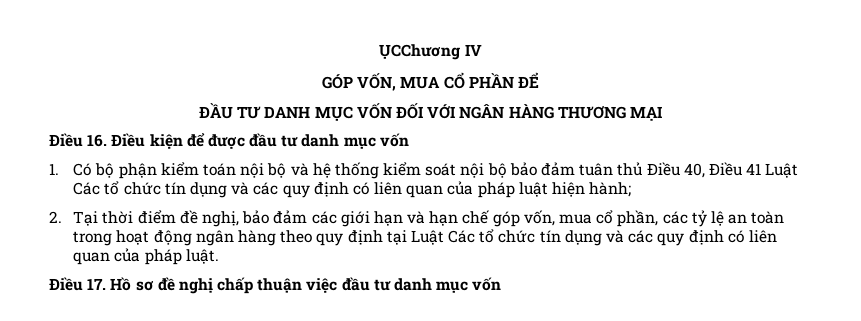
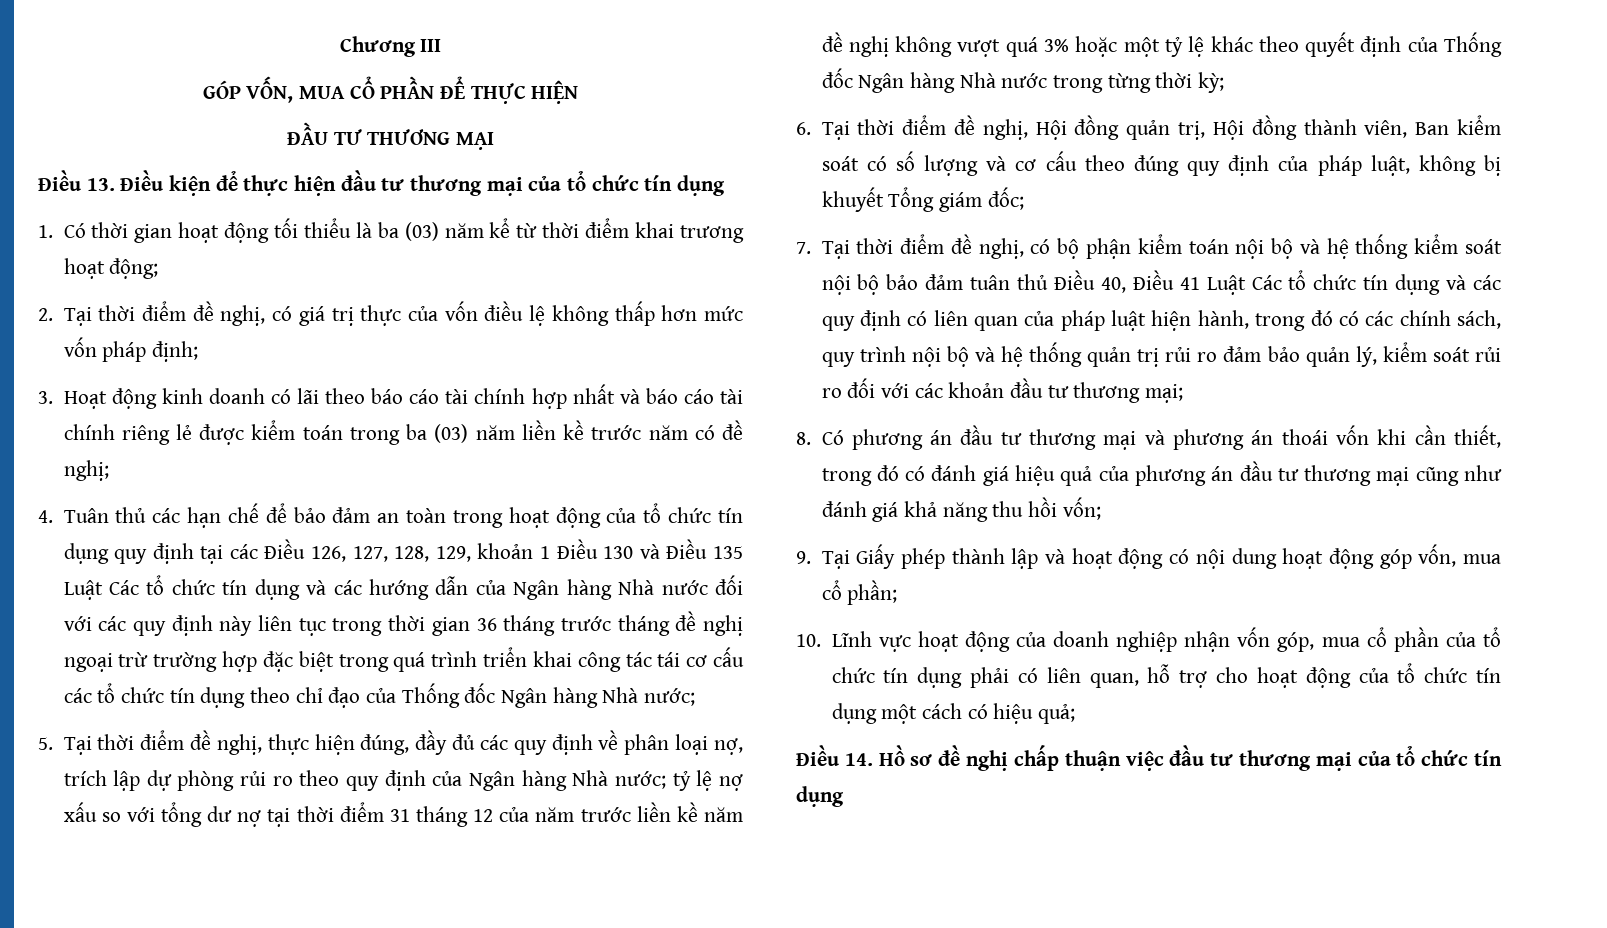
[379,44,482,60] ỤCChương IV -> [339,36,442,57] Chương III
(539, 80) none -> [470,80,579,104] THỰC HIỆN
[264,103,554,121] DANH MỤC VỐN ĐỐI VỚI NGÂN HÀNG -> (362, 137) none
[87,134,108,147] 16. -> [86,178,115,191] 13.
[207,133,409,149] [49,163,93,176] được đầu tư danh mục vốn // 1. Có -> [243,170,726,196] [38,218,744,243] [63,258,159,279] [38,301,743,326] [63,337,198,362] [38,384,743,409] [63,420,744,445] [63,460,109,481] [38,503,743,528] [63,539,743,564] [63,575,743,600] [63,611,743,636] [63,647,745,672] [63,683,695,708] [38,730,743,755] [63,770,743,791] [63,802,743,827] [821,32,1502,57] [821,68,1224,93] [796,115,1501,140] [821,151,1501,176] [821,187,1024,212] [796,234,1051,259] thực hiện đầu tư thương mại của tổ chức tín dụng // 1. Có thời gian hoạt động tối thiểu là ba (03) năm kể từ thời điểm khai trương hoạt động; // 2. Tại thời điểm đề nghị, có giá trị thực của vốn điều lệ không thấp hơn mức vốn pháp định; // 3. Hoạt động kinh doanh có lãi theo báo cáo tài chính hợp nhất và báo cáo tài chính riêng lẻ được kiểm toán trong ba (03) năm liền kề trước năm có đề nghị; // 4. Tuân thủ các hạn chế để bảo đảm an toàn trong hoạt động của tổ chức tín dụng quy định tại các Điều 126, 127, 128, 129, khoản 1 Điều 130 và Điều 135 Luật Các tổ chức tín dụng và các hướng dẫn của Ngân hàng Nhà nước đối với các quy định này liên tục trong thời gian 36 tháng trước tháng đề nghị ngoại trừ trường hợp đặc biệt trong quá trình triển khai công tác tái cơ cấu các tổ chức tín dụng theo chỉ đạo của Thống đốc Ngân hàng Nhà nước; // 5. Tại thời điểm đề nghị, thực hiện đúng, đầy đủ các quy định về phân loại nợ, trích lập dự phòng rủi ro theo quy định của Ngân hàng Nhà nước; tỷ lệ nợ xấu so với tổng dư nợ tại thời điểm 31 tháng 12 của năm trước liền kề năm đề nghị không vượt quá 3% hoặc một tỷ lệ khác theo quyết định của Thống đốc Ngân hàng Nhà nước trong từng thời kỳ; // 6. Tại thời điểm đề nghị, Hội đồng quản trị, Hội đồng thành viên, Ban kiểm soát có số lượng và cơ cấu theo đúng quy định của pháp luật, không bị khuyết Tổng giám đốc; // 7. Tại thời điểm đề nghị, có
[589,182,632,197] [49,210,785,227] [73,229,777,246] [73,248,219,265] [49,277,107,291] hành; // 2. Tại thời điểm đề nghị, bảo đảm các giới hạn và hạn chế góp vốn, mua cổ phần, các tỷ lệ an toàn trong hoạt động ngân hàng theo quy định tại Luật Các tổ chức tín dụng và các quy định có liên quan của pháp luật. // Điều 17. -> [1197,310,1501,331] [821,342,1501,367] [821,378,1183,403] [796,425,1501,450] [821,461,1502,486] [821,497,1101,522] [796,544,1501,569] [821,580,898,605] [796,627,1501,652] [831,663,1501,688] [831,703,1075,724] [796,745,873,766] hành, trong đó có các chính sách, quy trình nội bộ và hệ thống quản trị rủi ro đảm bảo quản lý, kiểm soát rủi ro đối với các khoản đầu tư thương mại; // 8. Có phương án đầu tư thương mại và phương án thoái vốn khi cần thiết, trong đó có đánh giá hiệu quả của phương án đầu tư thương mại cũng như đánh giá khả năng thu hồi vốn; // 9. Tại Giấy phép thành lập và hoạt động có nội dung hoạt động góp vốn, mua cổ phần; // 10. Lĩnh vực hoạt động của doanh nghiệp nhận vốn góp, mua cổ phần của tổ chức tín dụng phải có liên quan, hỗ trợ cho hoạt động của tổ chức tín dụng một cách có hiệu quả; // Điều 14.
[394,277,502,293] danh mục vốn -> [1238,746,1502,771] [796,786,844,807] thương mại của tổ chức tín dụng

